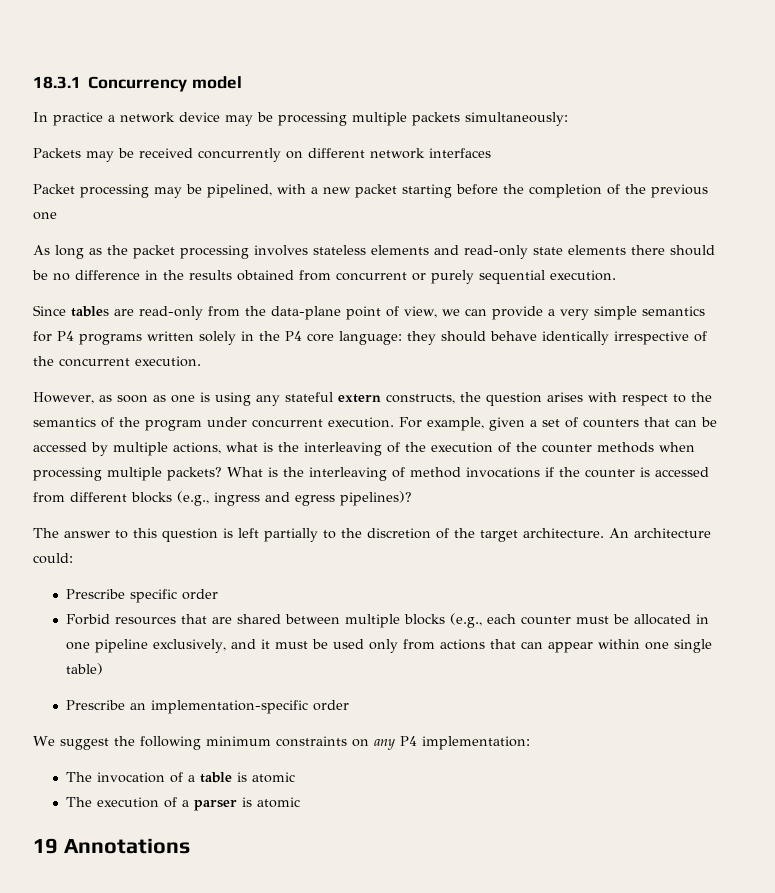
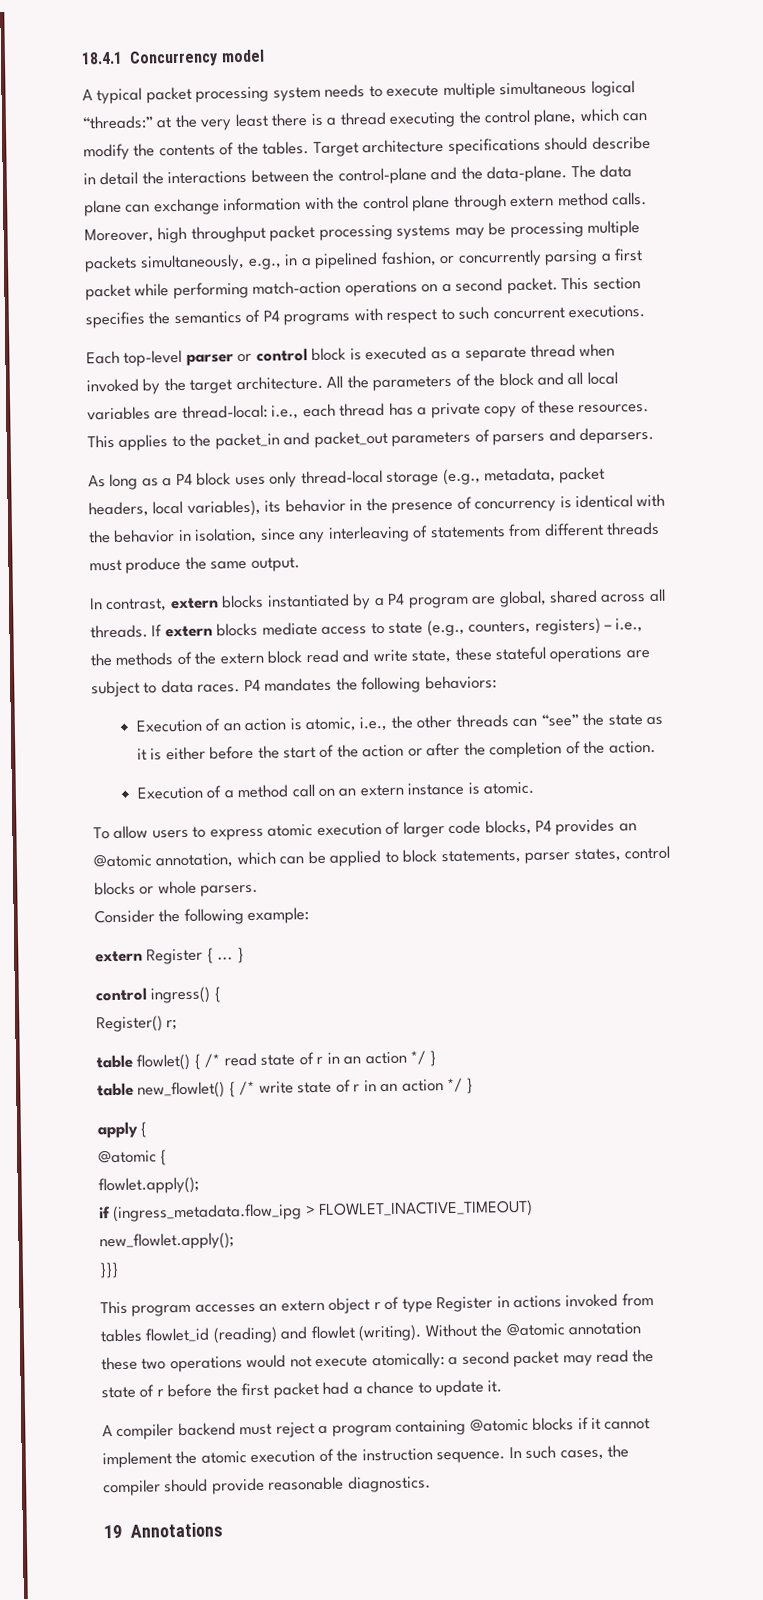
[33,76,81,89] 18.3.1 -> [81,51,123,65] 18.4.1
[33,112,220,126] In practice a network device -> [82,80,635,105] [82,108,648,131] [83,135,651,161] [83,164,633,186] [84,191,648,217] [84,224,452,244] A typical packet processing system needs to execute multiple simultaneous logical “threads:” at the very least there is a thread executing the control plane, which can modify the contents of the tables. Target architecture specifications should describe in detail the interactions between the control-plane and the data-plane. The data plane can exchange information with the control plane through extern method calls. Moreover, high throughput packet processing systems
[465,112,568,126] [33,148,491,162] [33,184,708,198] [33,212,57,220] [33,245,715,259] [32,270,616,284] [33,305,705,320] [33,331,707,345] [33,356,201,367] [33,392,712,406] [33,417,717,431] [33,442,695,456] [33,467,709,481] [33,491,412,506] [33,528,711,542] [33,553,73,564] [66,589,219,603] [66,613,710,628] [66,639,713,653] [66,663,104,675] [66,700,350,714] [33,736,530,750] [66,772,296,783] [66,797,301,811] simultaneously: // Packets may be received concurrently on different network interfaces // Packet processing may be pipelined, with a new packet starting before the completion of the previous one // As long as the packet processing involves stateless elements and read-only state elements there should be no difference in the results obtained from concurrent or purely sequential execution. // Since tables are read-only from the data-plane point of view, we can provide a very simple semantics for P4 programs written solely in the P4 core language: they should behave identically irrespective of the concurrent execution. // However, as soon as one is using any stateful extern constructs, the question arises with respect to the semantics of the program under concurrent execution. For example, given a set of counters that can be accessed by multiple actions, what is the interleaving of the execution of the counter methods when processing multiple packets? What is the interleaving of method invocations if the counter is accessed from different blocks (e.g., ingress and egress pipelines)? // The answer to this question is left partially to the discretion of the target architecture. An architecture could: // Prescribe specific order // Forbid resources that are shared between multiple blocks (e.g., each counter must be allocated in one pipeline exclusively, and it must be used only from actions that can appear within one single table) // Prescribe an implementation-specific order // We suggest the following minimum constraints on any P4 implementation: // The invocation of a table is atomic // The execution of a parser is atomic -> [140,248,644,272] [85,276,641,301] [85,305,646,329] [86,343,616,367] [86,371,618,395] [87,400,650,421] [87,426,655,451] [88,466,606,491] [88,493,666,518] [88,521,661,544] [89,556,300,574] [89,588,666,613] [90,617,644,639] [90,646,650,667] [91,675,497,698] [135,712,664,733] [136,740,656,761] [136,781,535,800] [93,818,637,841] [93,845,671,869] [94,880,259,897] [94,907,310,925] [95,947,244,965] [95,986,221,1004] [96,1015,178,1033] [96,1050,437,1071] [97,1077,474,1099] [97,1121,148,1139] [98,1149,168,1166] [98,1176,199,1195] [98,1199,534,1223] [99,1232,234,1251] [99,1261,119,1279] [100,1293,654,1317] [100,1322,642,1344] [101,1349,655,1373] [101,1379,503,1399] [102,1417,651,1441] [102,1444,630,1469] [103,1475,431,1497] simultaneously, e.g., in a pipelined fashion, or concurrently parsing a first packet while performing match-action operations on a second packet. This section specifies the semantics of P4 programs with respect to such concurrent executions. // Each top-level parser or control block is executed as a separate thread when invoked by the target architecture. All the parameters of the block and all local variables are thread-local: i.e., each thread has a private copy of these resources. This applies to the packet_in and packet_out parameters of parsers and deparsers. // As long as a P4 block uses only thread-local storage (e.g., metadata, packet headers, local variables), its behavior in the presence of concurrency is identical with the behavior in isolation, since any interleaving of statements from different threads must produce the same output. // In contrast, extern blocks instantiated by a P4 program are global, shared across all threads. If extern blocks mediate access to state (e.g., counters, registers) – i.e., the methods of the extern block read and write state, these stateful operations are subject to data races. P4 mandates the following behaviors: // Execution of an action is atomic, i.e., the other threads can “see” the state as it is either before the start of the action or after the completion of the action. // Execution of a method call on an extern instance is atomic. // To allow users to express atomic execution of larger code blocks, P4 provides an @atomic annotation, which can be applied to block statements, parser states, control blocks or whole parsers. // Consider the following example: // extern Register { ... } // control ingress() { // Register() r; // table flowlet() { /* read state of r in an action */ } // table new_flowlet() { /* write state of r in an action */ } // apply { // @atomic { // flowlet.apply(); // if (ingress_metadata.flow_ipg > FLOWLET_INACTIVE_TIMEOUT) // new_flowlet.apply(); // }}} // This program accesses an extern object r of type Register in actions invoked from tables flowlet_id (reading) and flowlet (writing). Without the @atomic annotation these two operations would not execute atomically: a second packet may read the state of r before the first packet had a chance to update it. // A compiler backend must reject a program containing @atomic blocks if it cannot implement the atomic execution of the instruction sequence. In such cases, the compiler should provide reasonable diagnostics.

